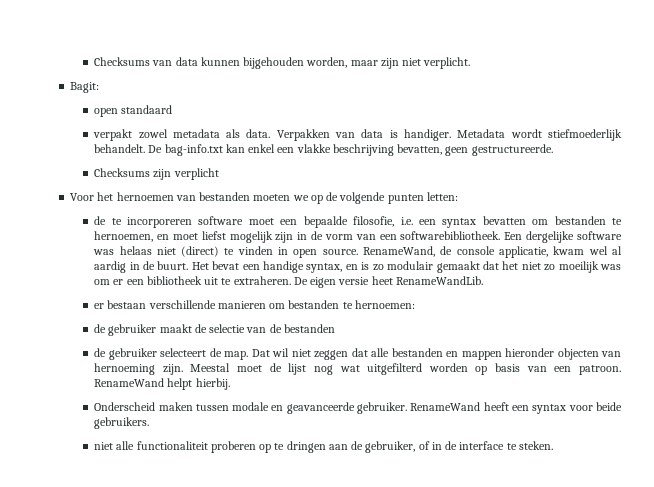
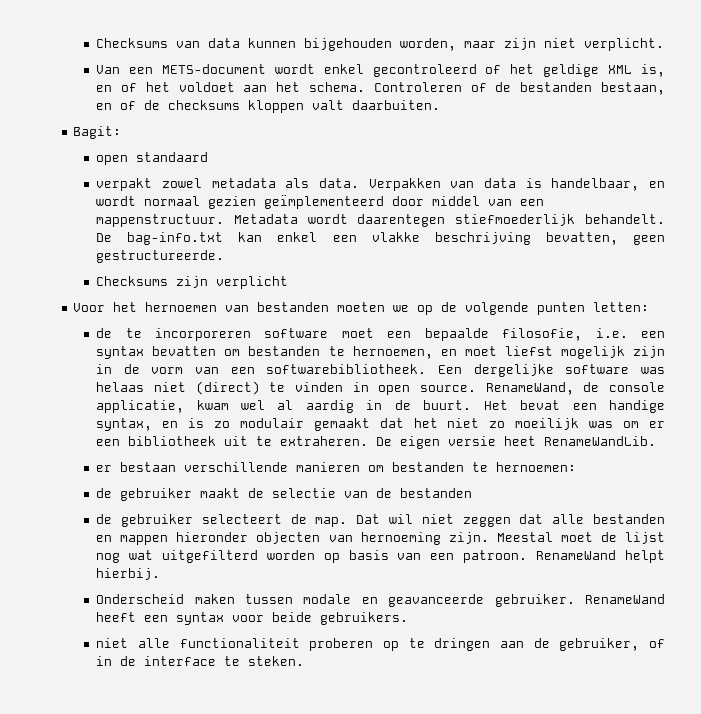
(471, 63) none -> [96,64,666,77] [96,82,665,95] [96,100,441,113] // Van een METS-document wordt enkel gecontroleerd of het geldige XML is, en of het voldoet aan het schema. Controleren of de bestanden bestaan, en of de checksums kloppen valt daarbuiten.
[404,129,452,141] handiger. -> [551,178,666,191] [96,195,545,209] [96,214,225,227] handelbaar, en wordt normaal gezien geïmplementeerd door middel van een mappenstructuur.
(542, 133) none -> [357,214,446,227] daarentegen

